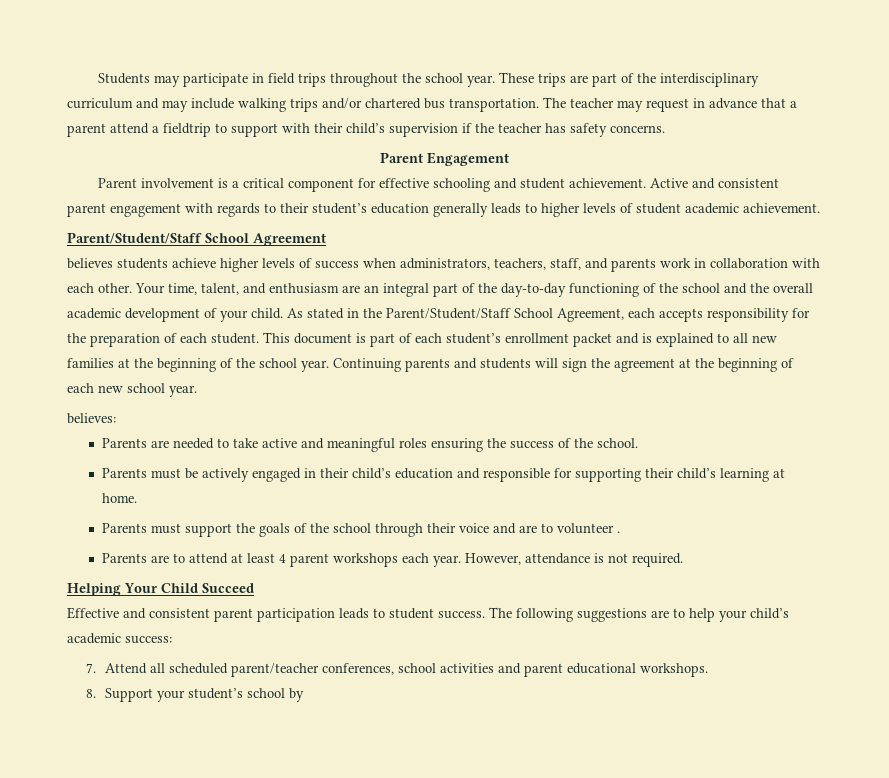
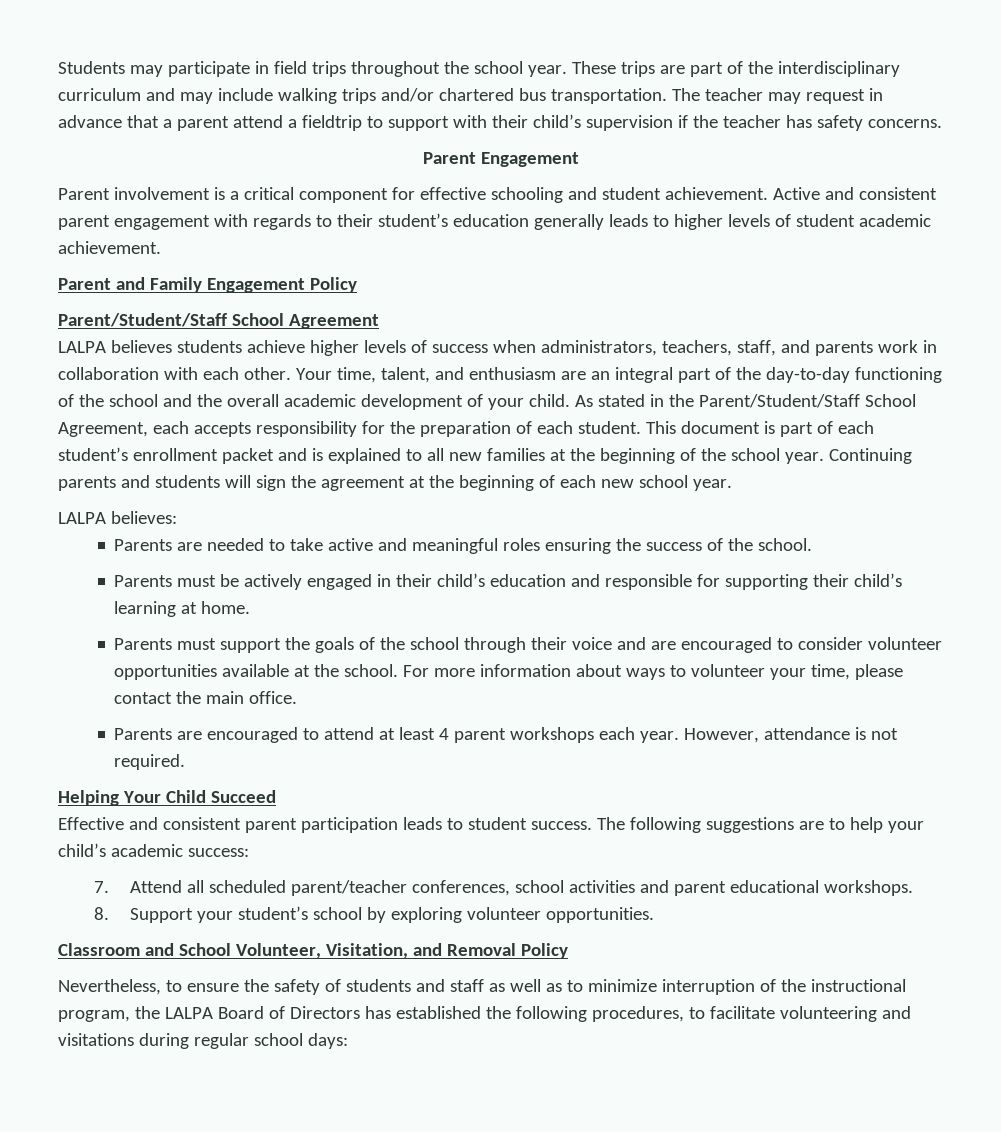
(820, 208) none -> [58,277,357,293] // Parent and Family Engagement Policy
(326, 239) none -> [58,341,106,353] LALPA
(197, 391) none -> [58,512,106,524] LALPA
[540,523,620,534] [101,553,169,563] to volunteer . // Parents are -> [681,637,943,653] [114,664,904,680] [114,691,298,704] [114,727,299,743] encouraged to consider volunteer opportunities available at the school. For more information about ways to volunteer your time, please contact the main office. // Parents are encouraged
(304, 695) none -> [391,907,655,923] [58,943,568,959] [58,979,906,995] [58,1006,911,1022] [58,1033,348,1049] exploring volunteer opportunities. // Classroom and School Volunteer, Visitation, and Removal Policy // Nevertheless, to ensure the safety of students and staff as well as to minimize interruption of the instructional program, the LALPA Board of Directors has established the following procedures, to facilitate volunteering and visitations during regular school days:

